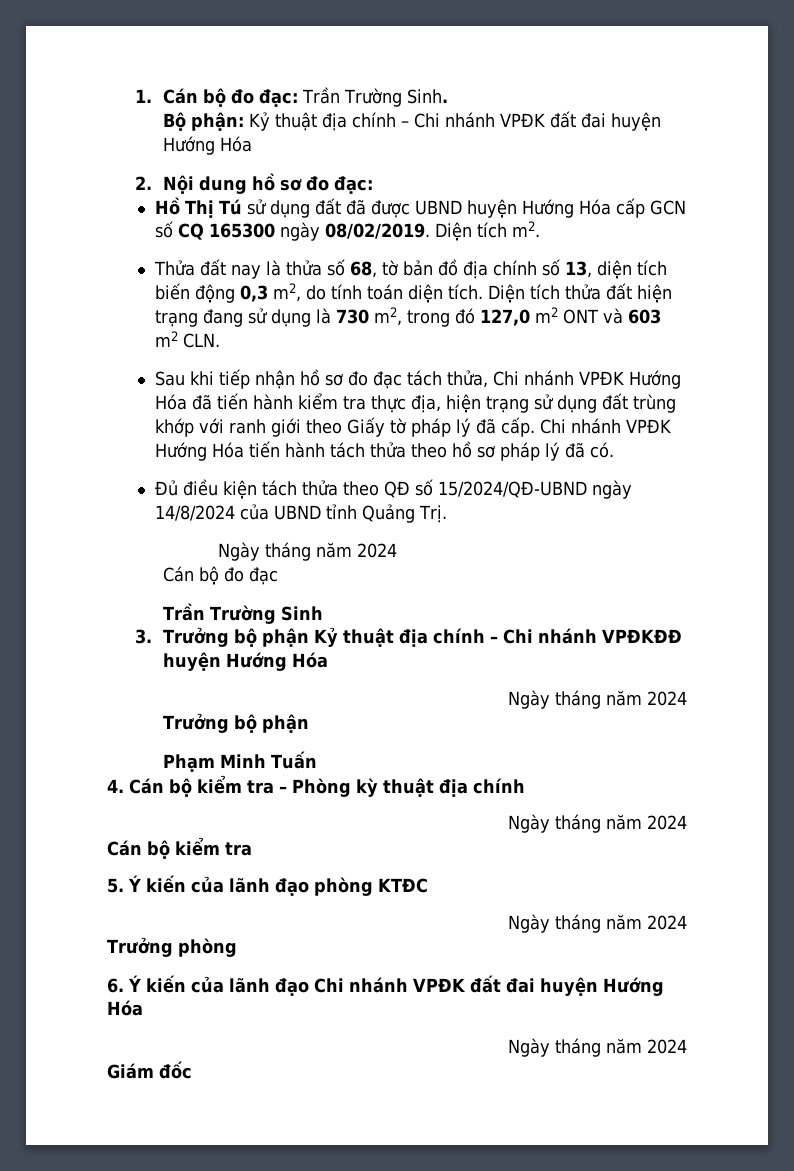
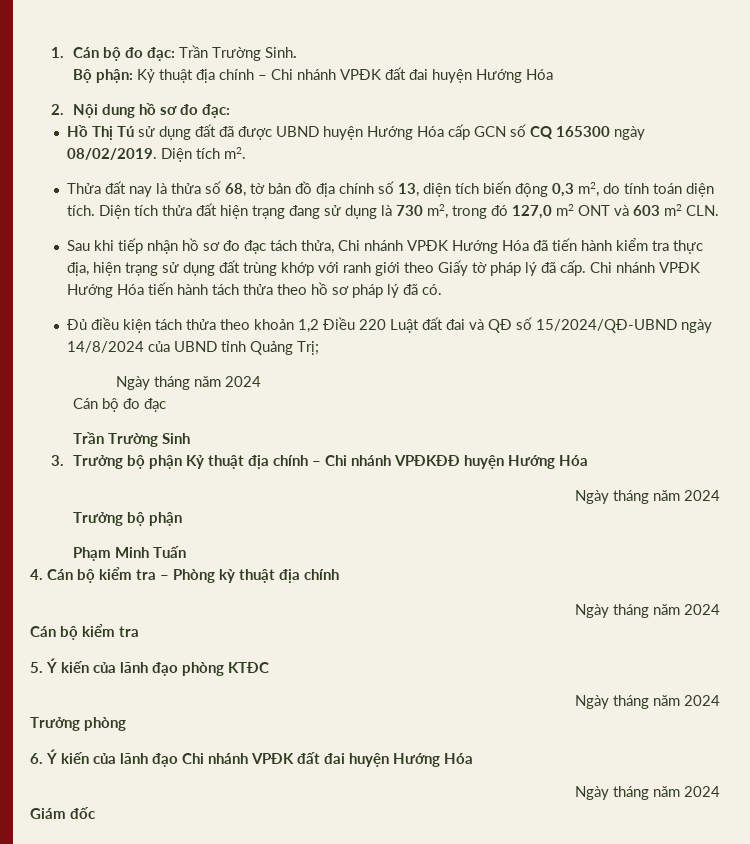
(379, 488) none -> [254,317,485,333] khoản 1,2 Điều 220 Luật đất đai và
[418,505,447,523] Trị. -> [297,341,320,355] Trị;

